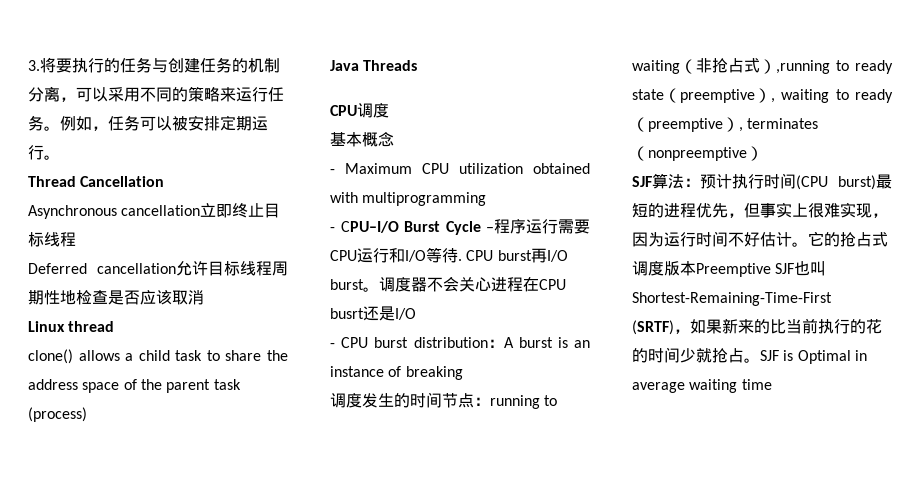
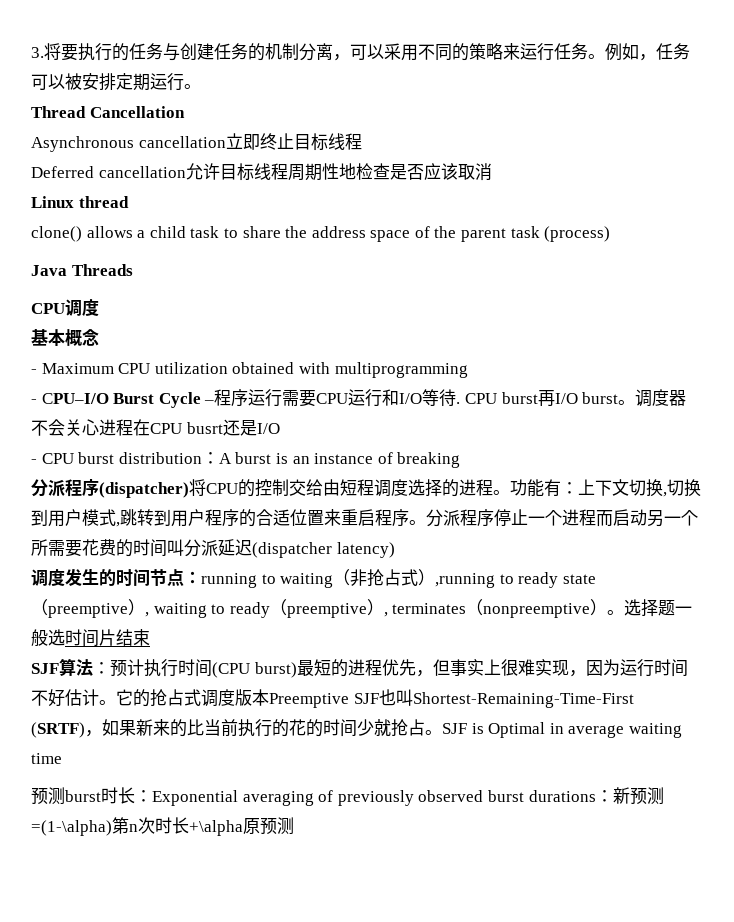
(463, 373) none -> [31,479,701,498] [31,509,698,527] [31,539,395,558] // 分派程序(dispatcher)将CPU的控制交给由短程调度选择的进程。功能有：上下文切换,切换到用户模式,跳转到用户程序的合适位置来重启程序。分派程序停止一个进程而启动另一个所需要花费的时间叫分派延迟(dispatcher latency)
(763, 153) none -> [607,599,693,617] [31,629,150,647] 。选择题一般选时间片结束
(772, 384) none -> [31,787,664,806] [31,817,294,836] // 预测burst时长：Exponential averaging of previously observed burst durations：新预测=(1-\alpha)第n次时长+\alpha原预测

